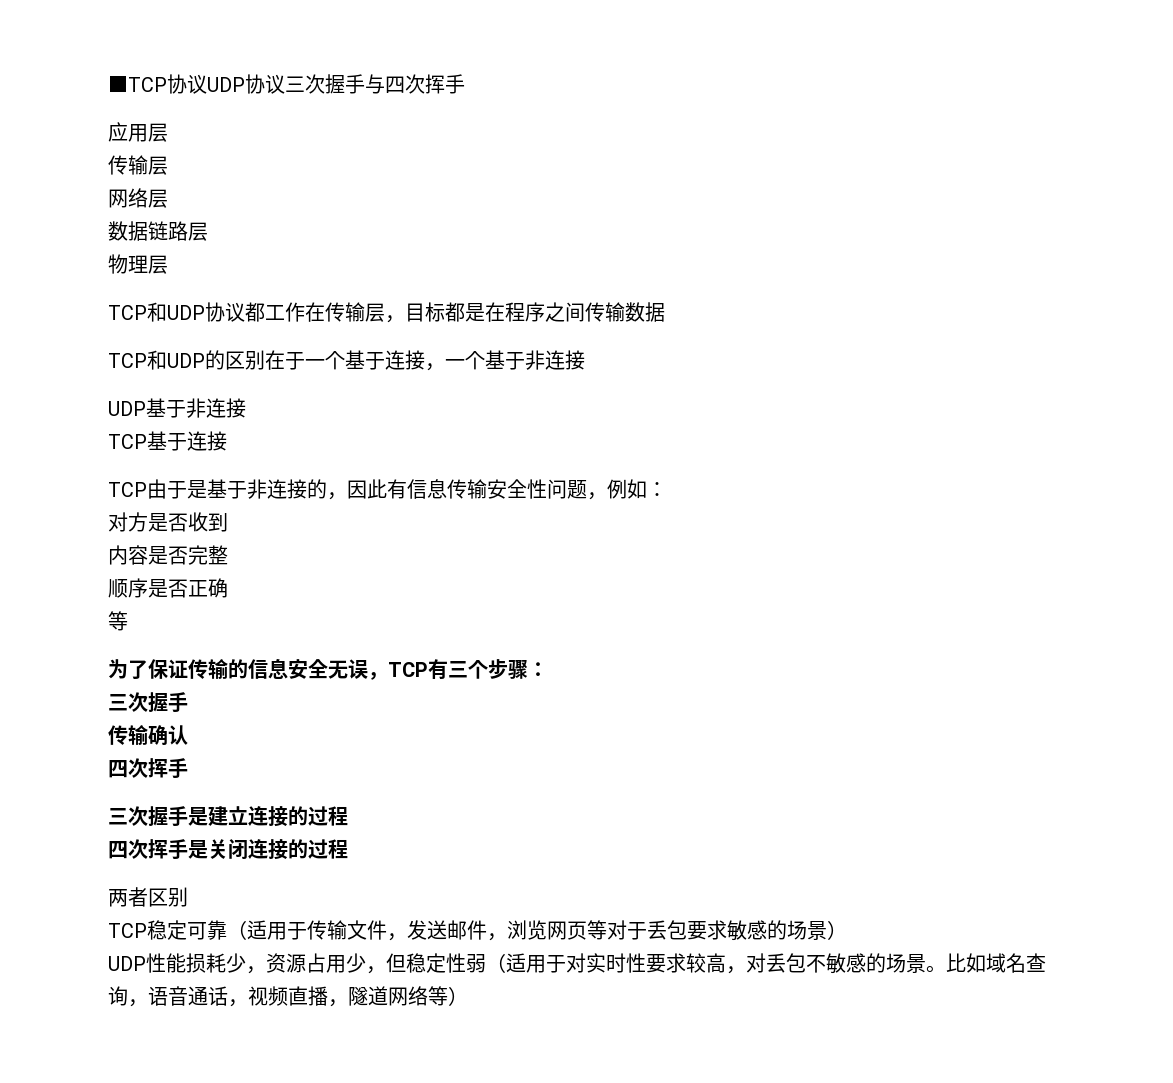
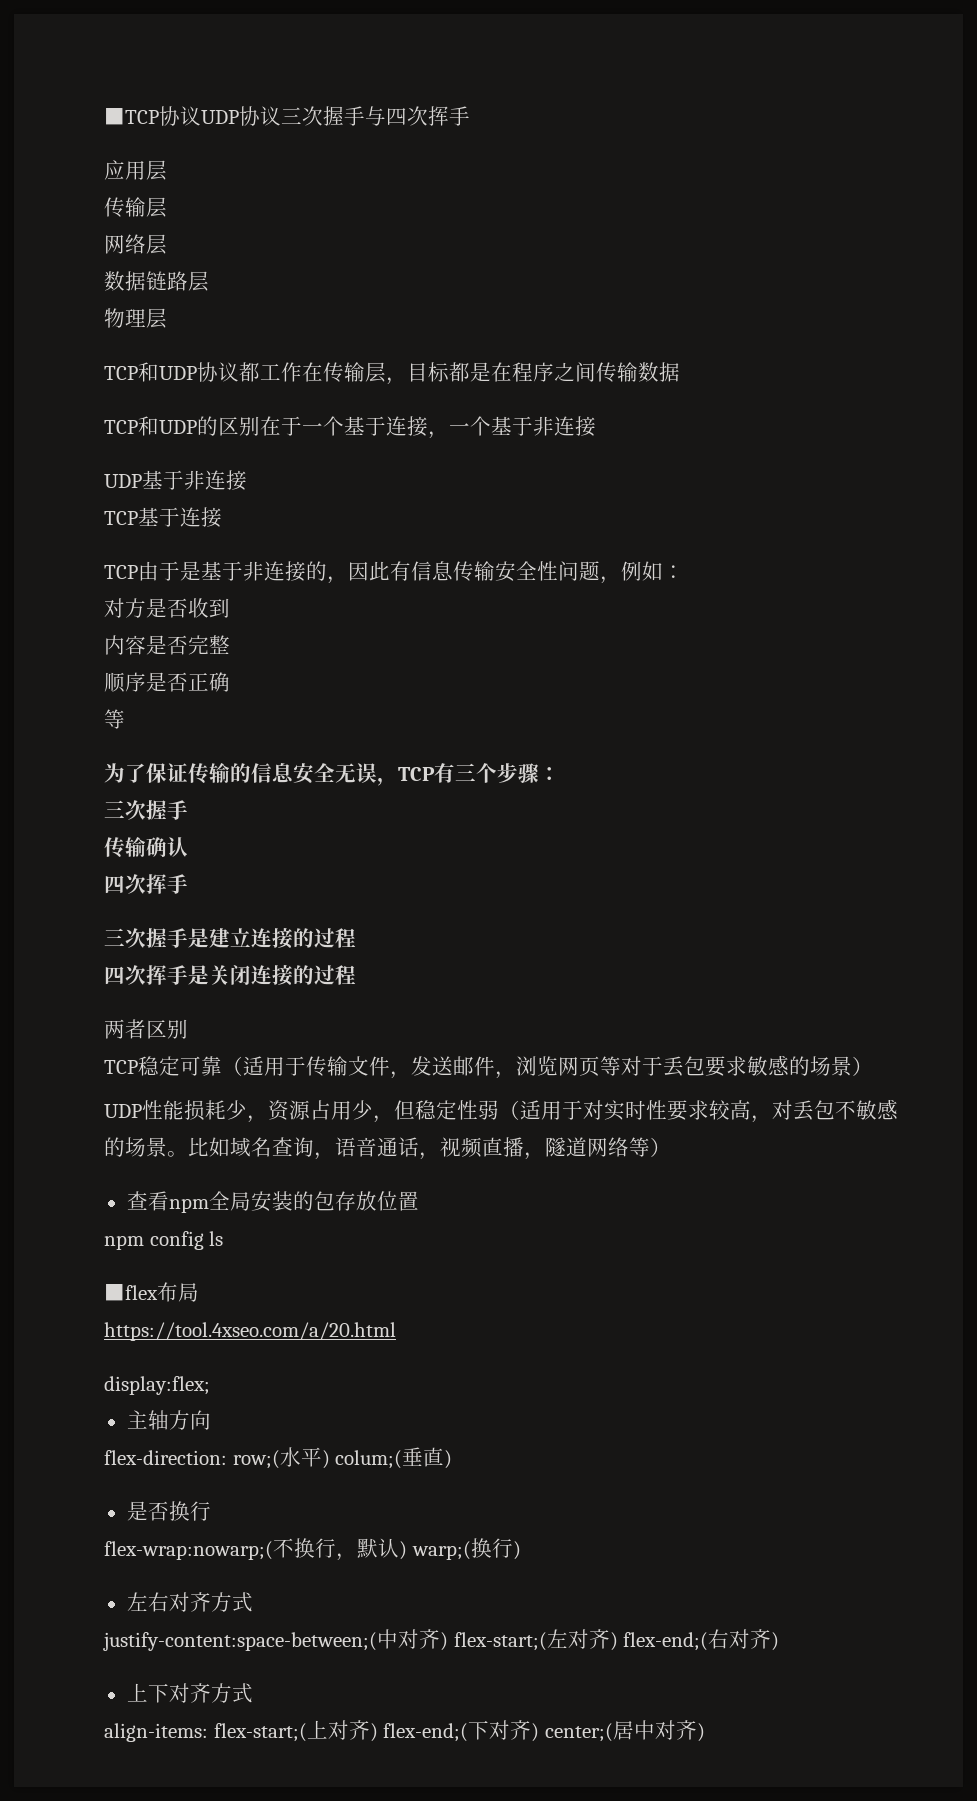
(468, 996) none -> [126,1191,419,1213] [104,1231,224,1250] [104,1282,199,1302] [104,1322,396,1341] [104,1376,210,1395] [126,1410,211,1430] [104,1447,453,1469] [126,1501,211,1521] [104,1538,521,1561] [126,1592,253,1612] [103,1629,780,1651] [126,1683,253,1703] [104,1720,705,1742] // 查看npm全局安装的包存放位置 // npm config ls // ■flex布局 // https://tool.4xseo.com/a/20.html // display:flex; // 主轴方向 // flex-direction: row;(水平) colum;(垂直) // 是否换行 // flex-wrap:nowarp;(不换行，默认) warp;(换行) // 左右对齐方式 // justify-content:space-between;(中对齐) flex-start;(左对齐) flex-end;(右对齐) // 上下对齐方式 // align-items: flex-start;(上对齐) flex-end;(下对齐) center;(居中对齐)

